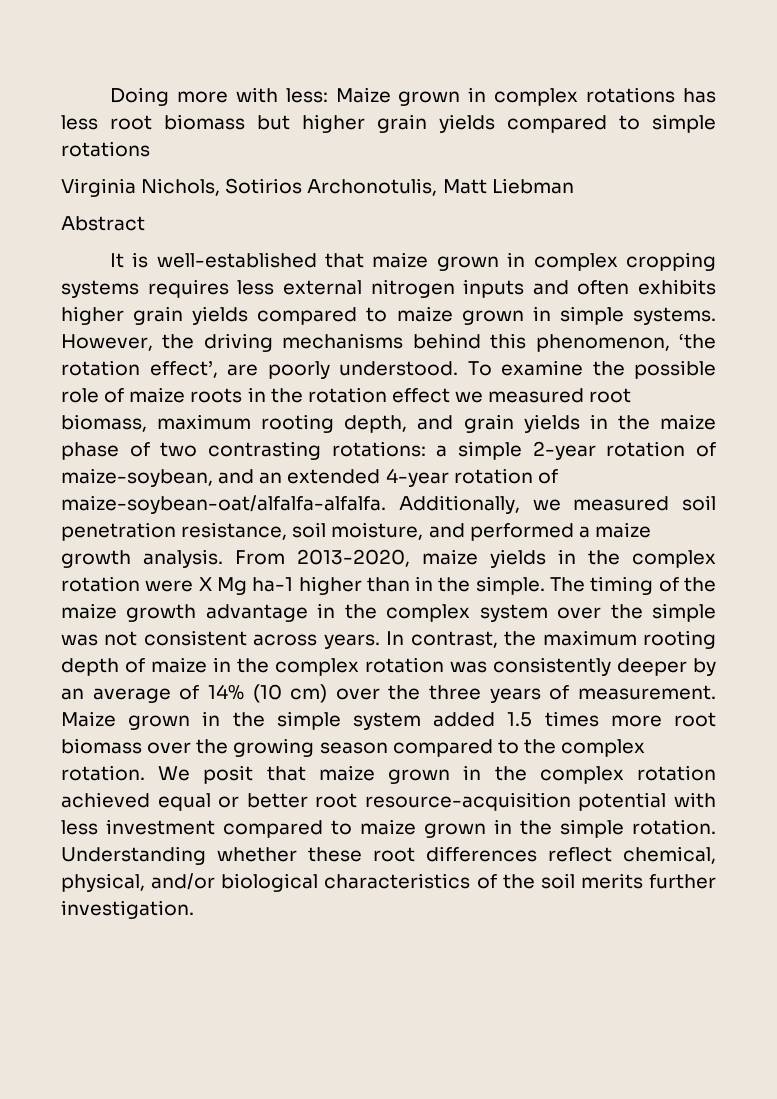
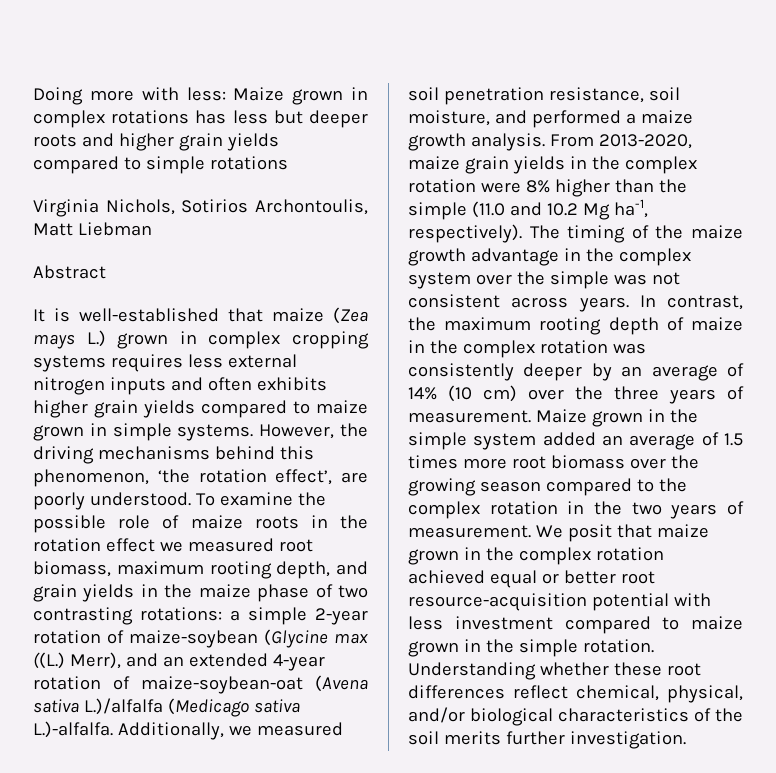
[110,114,290,130] root biomass but -> [273,110,368,128] [33,133,114,147] but deeper roots and
[307,178,438,196] Archonotulis, -> [254,199,368,215] Archontoulis,
(429, 260) none -> [333,307,368,324] [33,330,106,349] (Zea mays L.)
[61,468,213,487] maize-soybean, -> [129,629,368,648] [33,652,121,669] maize-soybean (Glycine max ((L.) Merr),
[61,495,386,514] maize-soybean-oat/alfalfa-alfalfa. -> [141,675,368,694] [33,698,300,717] [33,721,113,738] maize-soybean-oat (Avena sativa L.)/alfalfa (Medicago sativa L.)-alfalfa.
(478, 557) none -> [464,156,509,174] grain
[198,576,545,595] X Mg ha-1 higher than in the simple. -> [525,179,687,197] [408,199,648,220] [408,224,522,243] 8% higher than the simple (11.0 and 10.2 Mg ha-1, respectively).
(496, 719) none -> [602,432,719,450] an average of
[61,765,145,781] rotation. -> [489,501,744,519] [408,525,531,538] rotation in the two years of measurement.

